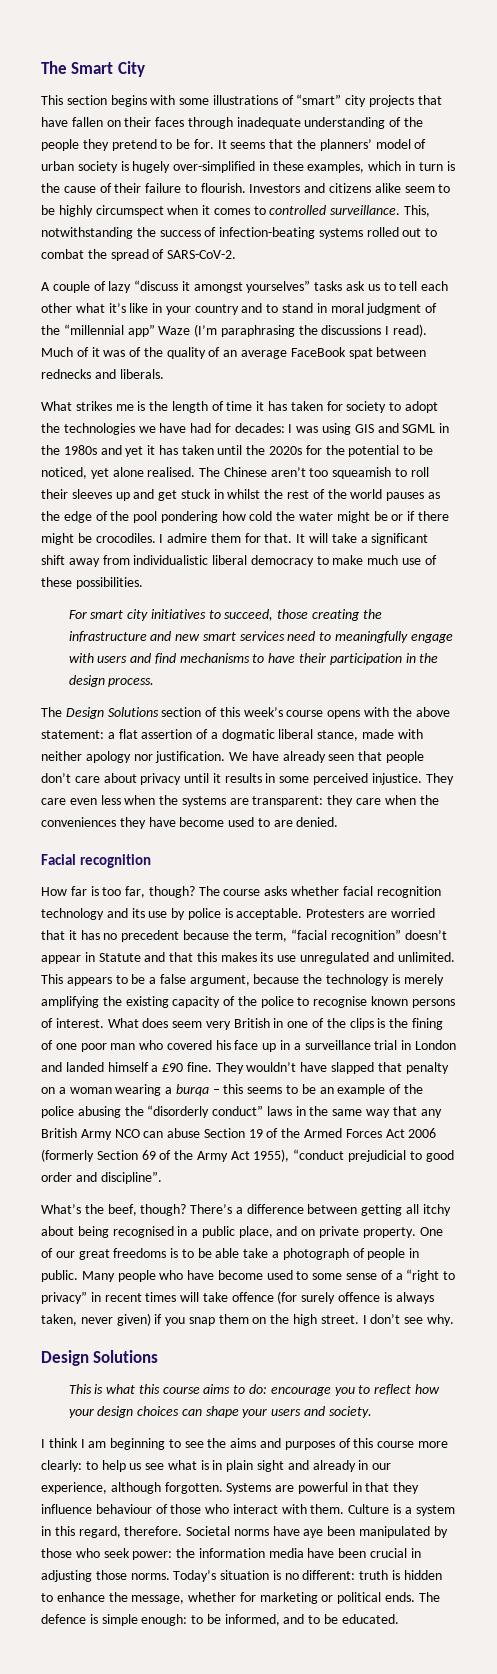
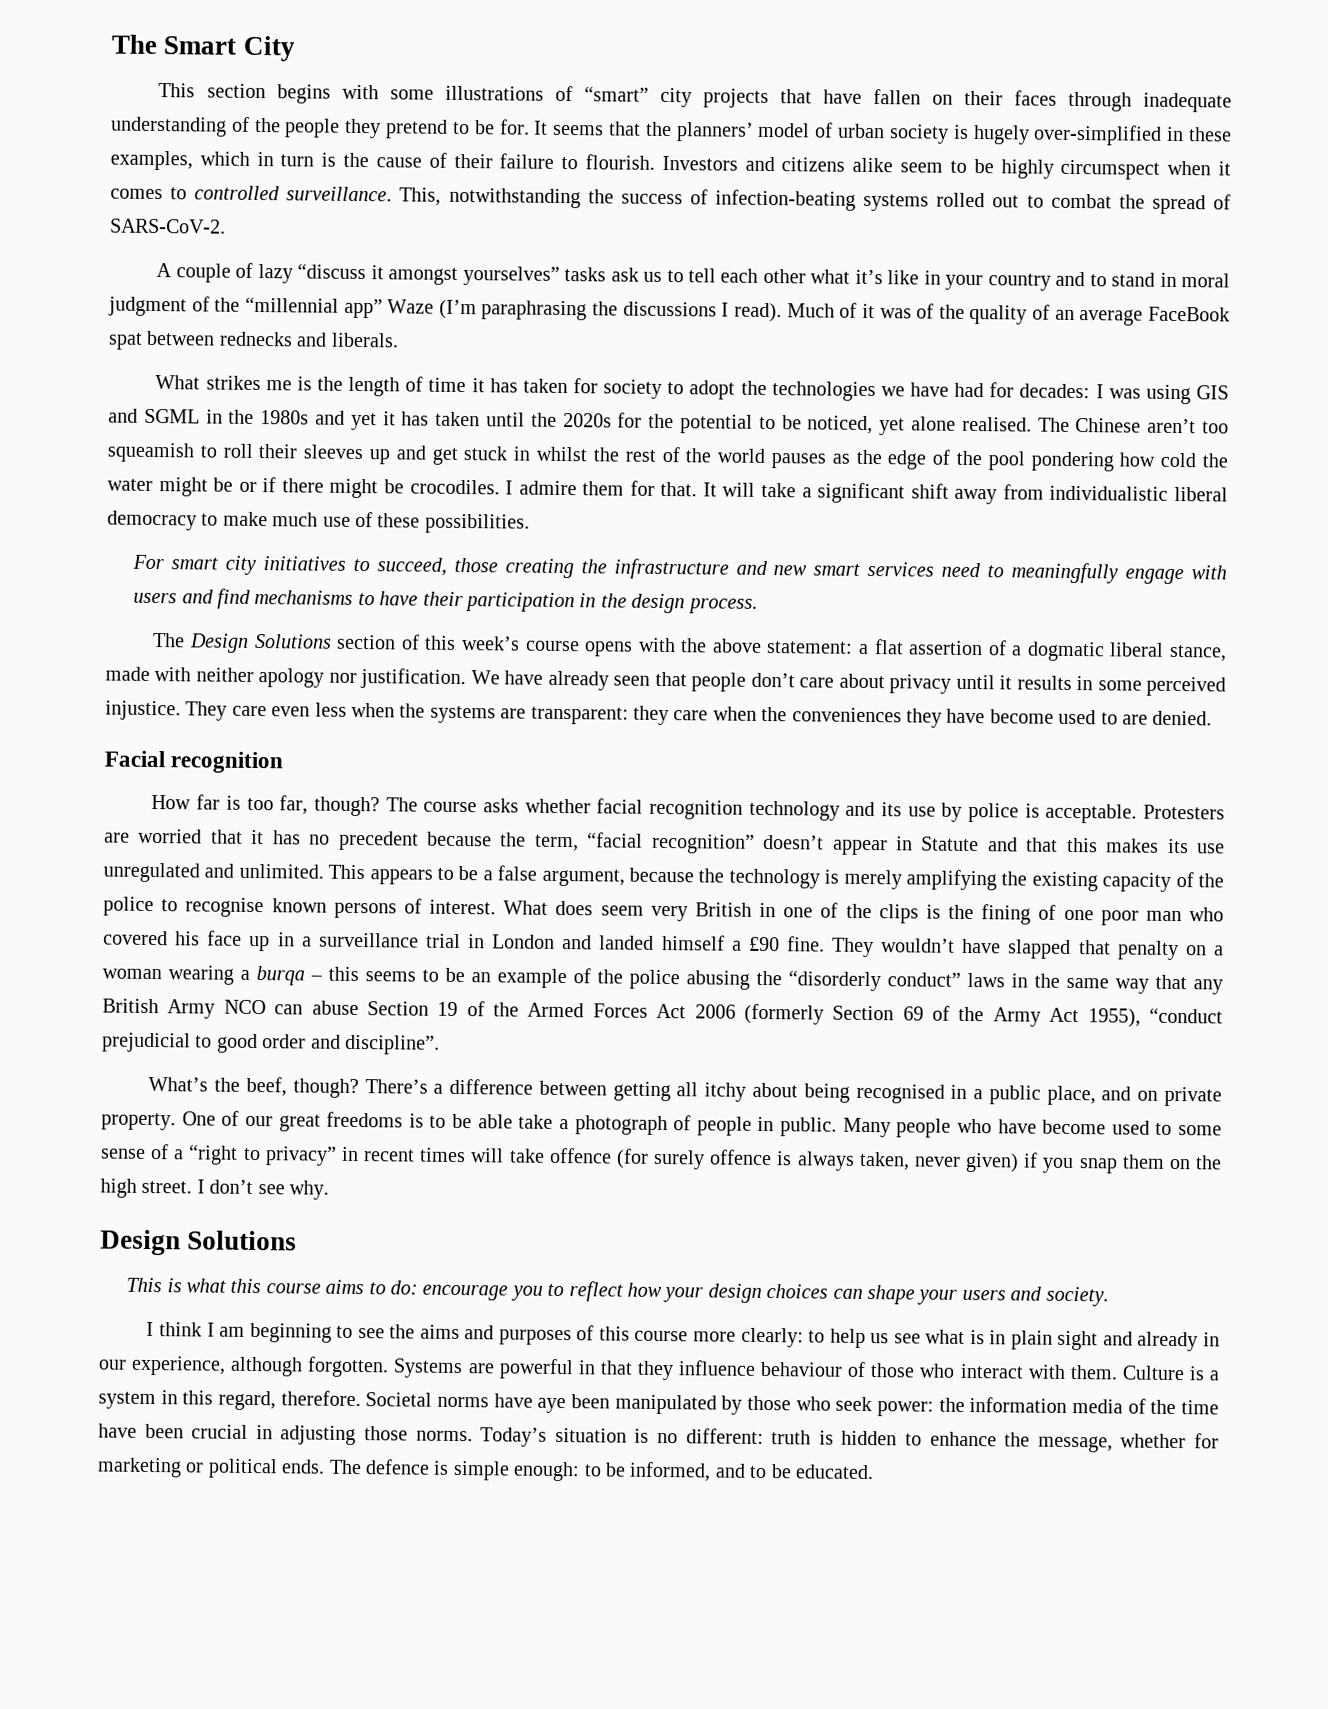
(304, 1553) none -> [1127,1398,1219,1415] of the time

